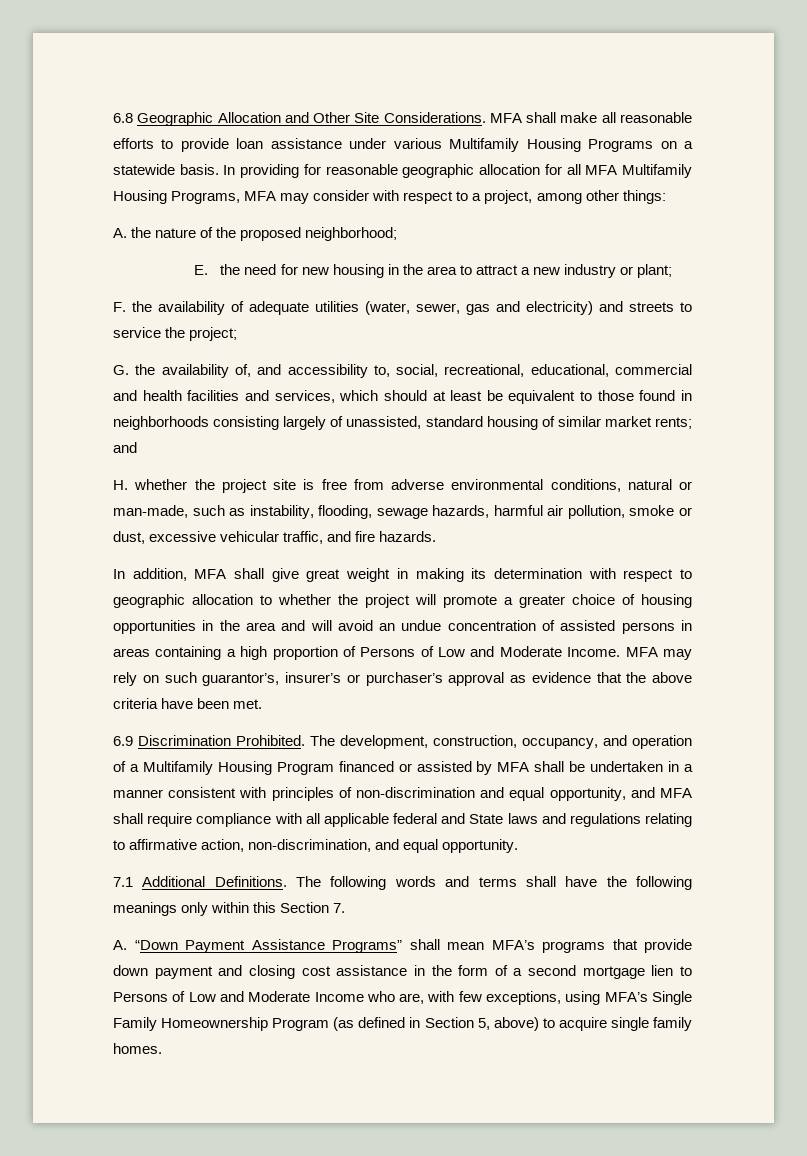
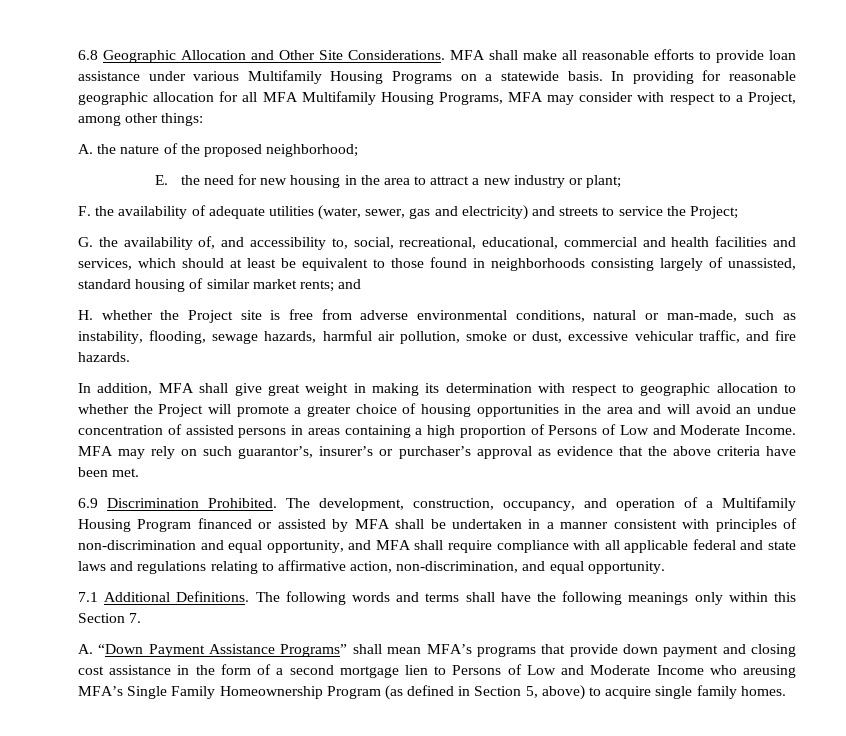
[484,190,533,204] project, -> [747,92,796,105] Project,
[189,327,238,341] project; -> [689,206,738,219] Project;
[221,479,267,493] project -> [188,310,233,323] Project
[365,594,410,608] project -> [158,404,204,417] Project
[469,814,504,824] State -> [767,541,796,550] state
[399,991,601,1005] are, with few exceptions, using -> [742,665,796,678] areusing

